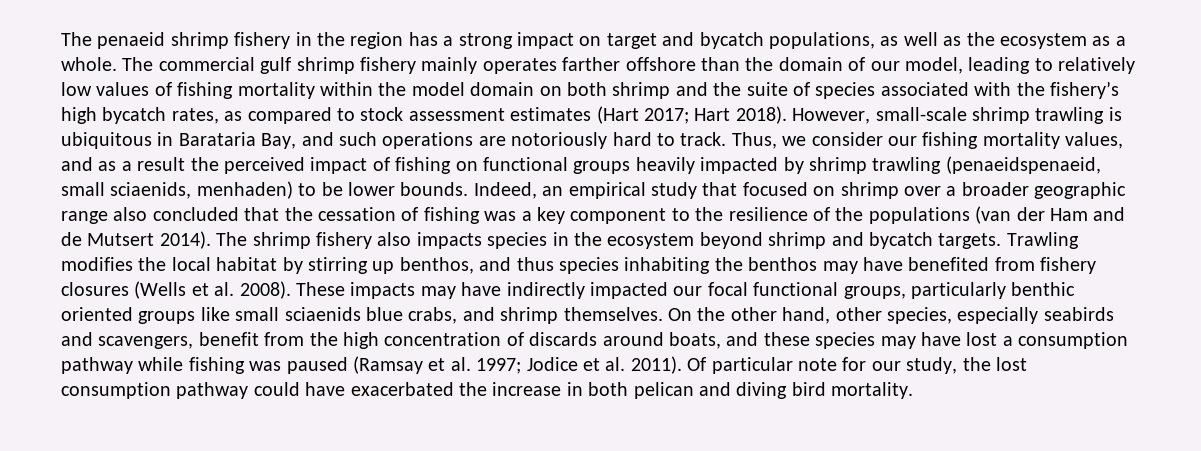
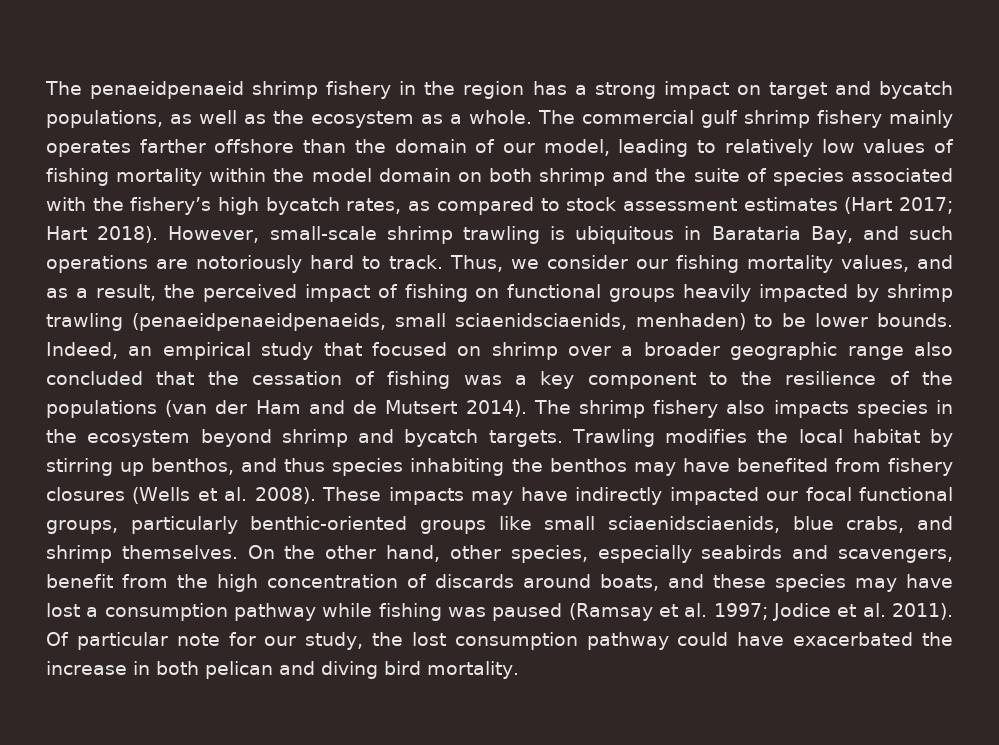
[61,32,166,49] The penaeid -> [45,81,245,99] The penaeidpenaeid
[137,157,186,171] result -> [95,284,156,301] result,
[945,156,1101,174] [61,182,192,199] (penaeidspenaeid, small sciaenids, -> [131,313,627,331] (penaeidpenaeidpenaeids, small sciaenidsciaenids,
[1011,282,1076,296] [61,307,133,321] benthic oriented -> [250,516,408,530] benthic-oriented
[284,307,361,321] sciaenids -> [607,516,780,533] sciaenidsciaenids,

